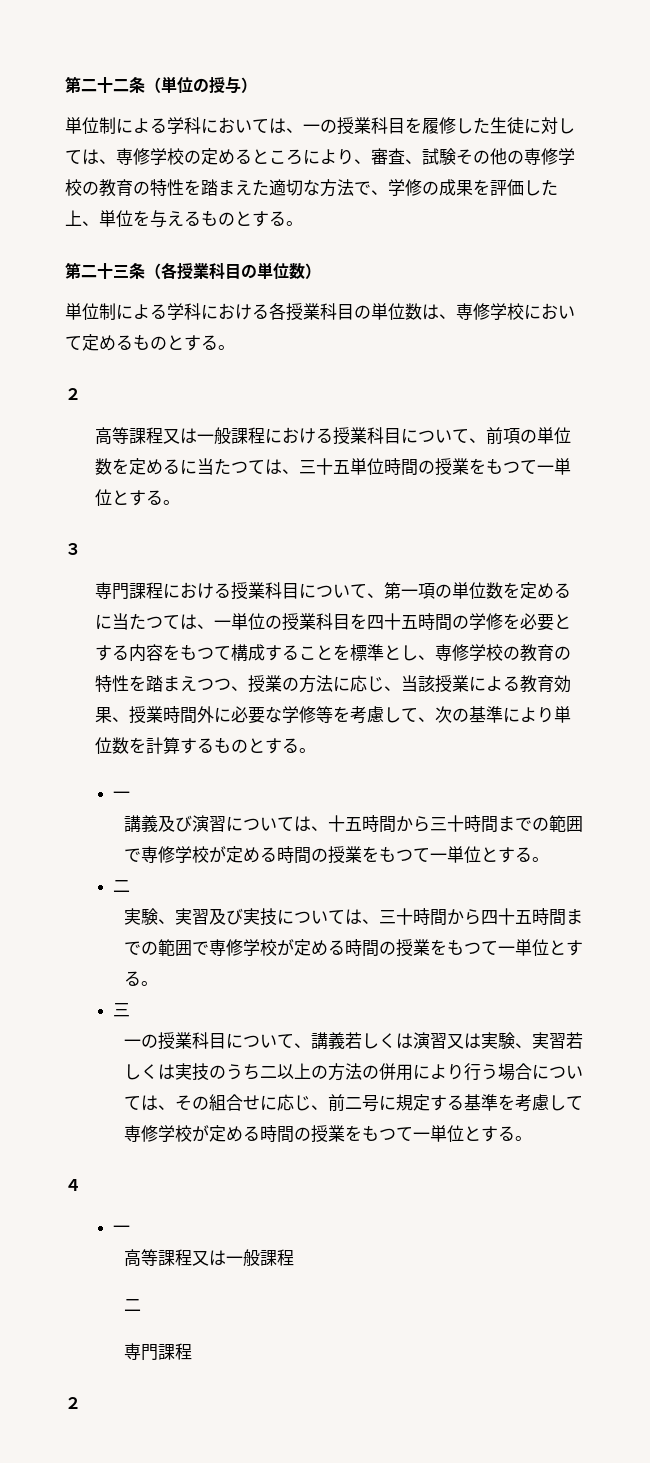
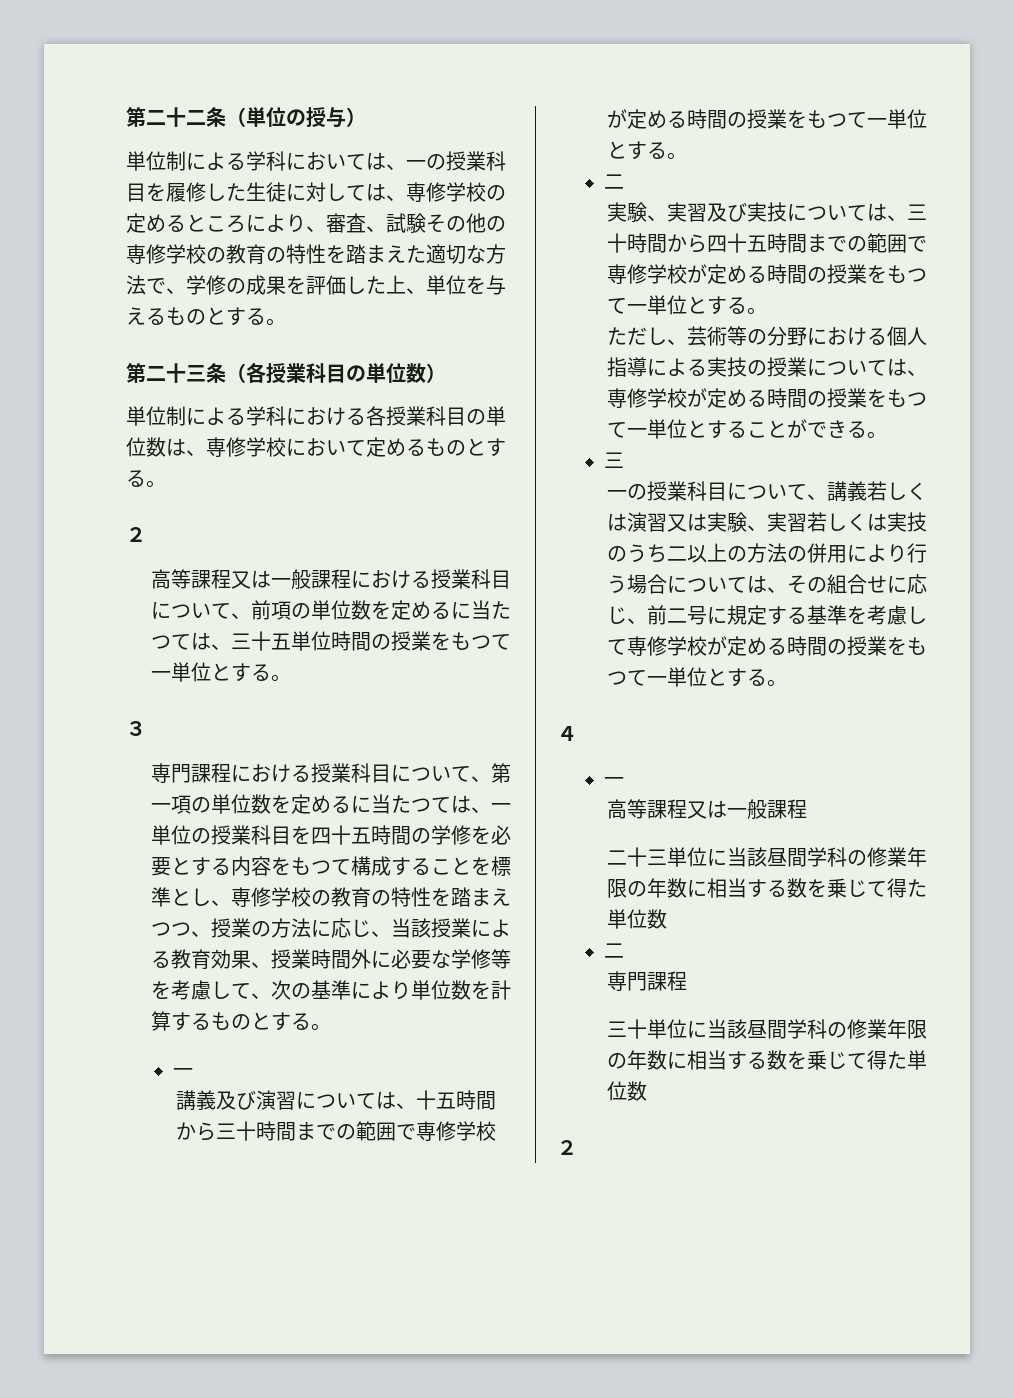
(159, 983) none -> [607,326,928,346] [607,357,928,377] [607,388,928,408] [607,419,888,439] // ただし、芸術等の分野における個人指導による実技の授業については、専修学校が定める時間の授業をもつて一単位とすることができる。
[124,1343,193,1361] // 専門課程 -> [627,847,928,867] [607,878,928,898] [607,909,668,929] [604,943,625,958] [607,971,688,991] [607,1019,928,1039] [607,1050,928,1070] [607,1081,648,1101] 十三単位に当該昼間学科の修業年限の年数に相当する数を乗じて得た単位数 // 二 // 専門課程 // 三十単位に当該昼間学科の修業年限の年数に相当する数を乗じて得た単位数

